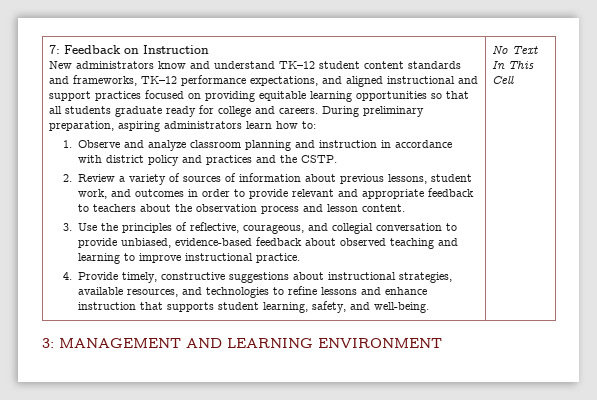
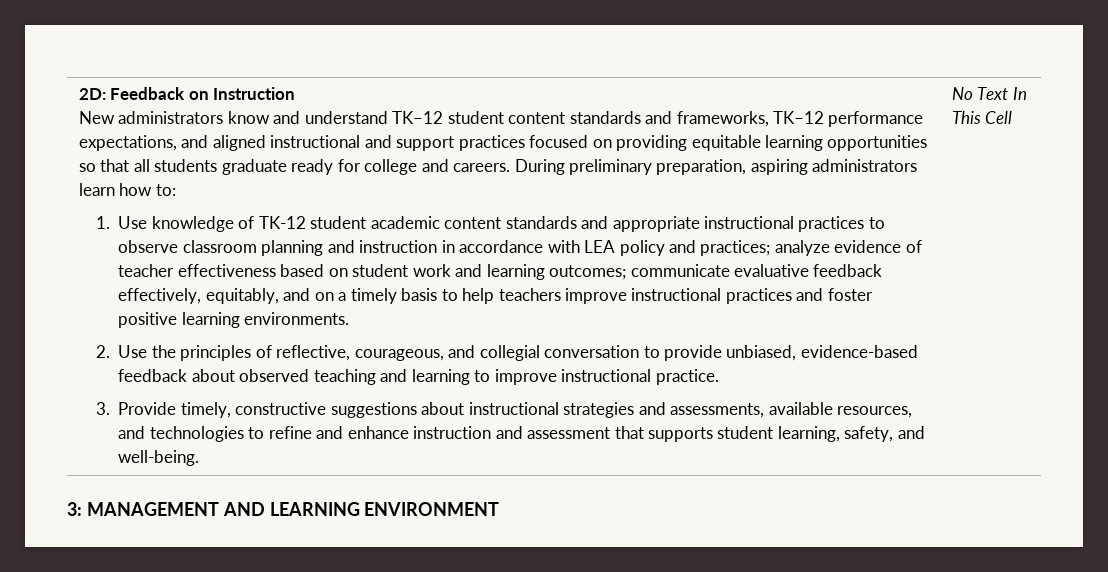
[48,45,60,54] 7: -> [78,88,106,100] 2D:
[77,140,186,151] Observe and analyze -> [118,216,885,232] [118,240,179,253] Use knowledge of TK-12 student academic content standards and appropriate instructional practices to observe
[105,155,144,163] district -> [584,240,616,253] LEA
[205,155,337,165] [63,173,472,185] [77,188,474,199] [77,204,405,214] [63,223,73,231] practices and the CSTP. // 2. Review a variety of sources of information about previous lessons, student work, and outcomes in order to provide relevant and appropriate feedback to teachers about the observation process and lesson content. // 3. -> [700,240,922,256] [118,264,883,280] [118,288,873,304] [118,312,350,328] [96,345,111,358] practices; analyze evidence of teacher effectiveness based on student work and learning outcomes; communicate evaluative feedback effectively, equitably, and on a timely basis to help teachers improve instructional practices and foster positive learning environments. // 2.
[63,272,73,280] 4. -> [96,402,111,415] 3.
[398,272,452,283] strategies, -> [563,402,765,418] strategies and assessments,
[320,287,357,295] lessons -> (312, 432) none
(136, 306) none -> [495,426,611,439] and assessment

